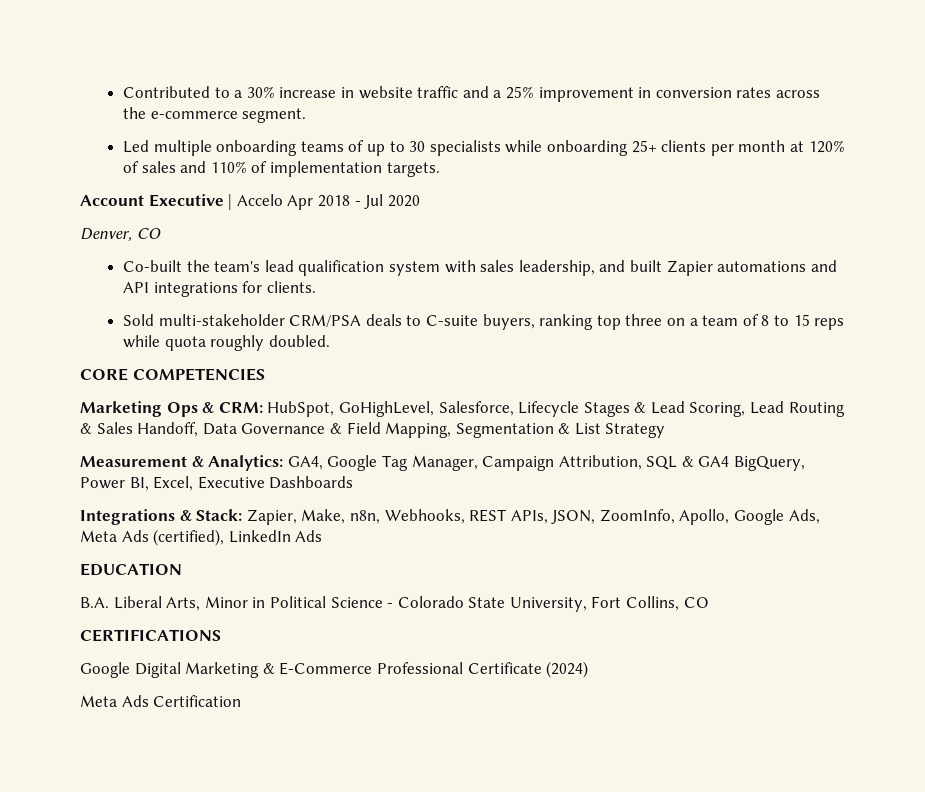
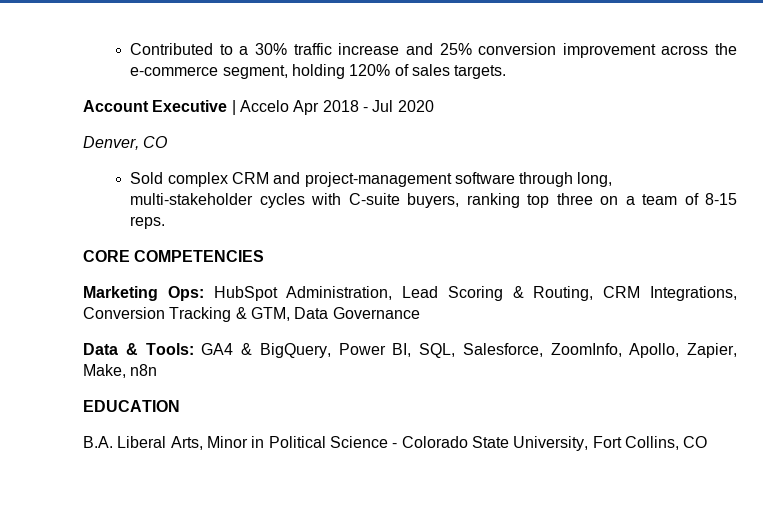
[279,86,820,102] [123,107,307,123] [123,140,845,156] [123,161,383,177] increase in website traffic and a 25% improvement in conversion rates across the e-commerce segment. // Led multiple onboarding teams of up to 30 specialists while onboarding 25+ clients per month at 120% of sales and 110% of implementation -> [293,43,737,58] [130,64,450,79] traffic increase and 25% conversion improvement across the e-commerce segment, holding 120% of sales
[123,260,837,276] [123,281,316,297] [123,314,422,327] Co-built the team's lead qualification system with sales leadership, and built Zapier automations and API integrations for clients. // Sold multi-stakeholder CRM/PSA deals to -> [130,172,613,187] [130,193,342,208] Sold complex CRM and project-management software through long, multi-stakeholder cycles with
[761,314,845,330] [123,335,330,351] [80,368,265,381] [80,401,845,417] [80,422,666,438] [80,455,806,471] [80,476,354,491] [80,509,820,525] [80,529,323,546] 8 to 15 reps while quota roughly doubled. // CORE COMPETENCIES // Marketing Ops & CRM: HubSpot, GoHighLevel, Salesforce, Lifecycle Stages & Lead Scoring, Lead Routing & Sales Handoff, Data Governance & Field Mapping, Segmentation & List Strategy // Measurement & Analytics: GA4, Google Tag Manager, Campaign Attribution, SQL & GA4 BigQuery, Power BI, Excel, Executive Dashboards // Integrations & Stack: Zapier, Make, n8n, Webhooks, REST APIs, JSON, ZoomInfo, Apollo, Google Ads, Meta Ads (certified), LinkedIn Ads -> [705,193,738,205] [130,216,166,229] [83,250,265,262] [83,286,737,301] [83,307,420,322] [83,343,737,358] [83,364,158,378] 8-15 reps. // CORE COMPETENCIES // Marketing Ops: HubSpot Administration, Lead Scoring & Routing, CRM Integrations, Conversion Tracking & GTM, Data Governance // Data & Tools: GA4 & BigQuery, Power BI, SQL, Salesforce, ZoomInfo, Apollo, Zapier, Make, n8n
[80,629,221,642] [80,661,589,678] [80,695,242,707] // CERTIFICATIONS // Google Digital Marketing & E-Commerce Professional Certificate (2024) // Meta Ads Certification -> (708, 442) none

